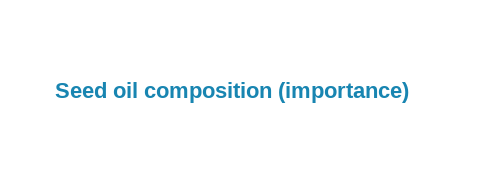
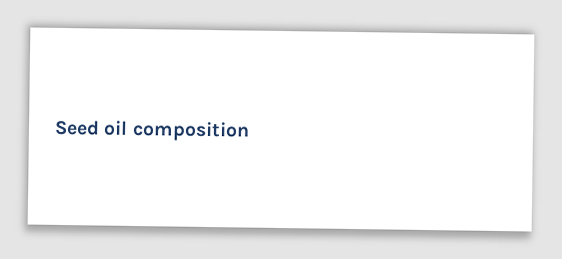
[278,82,409,103] (importance) -> (250, 131) none

